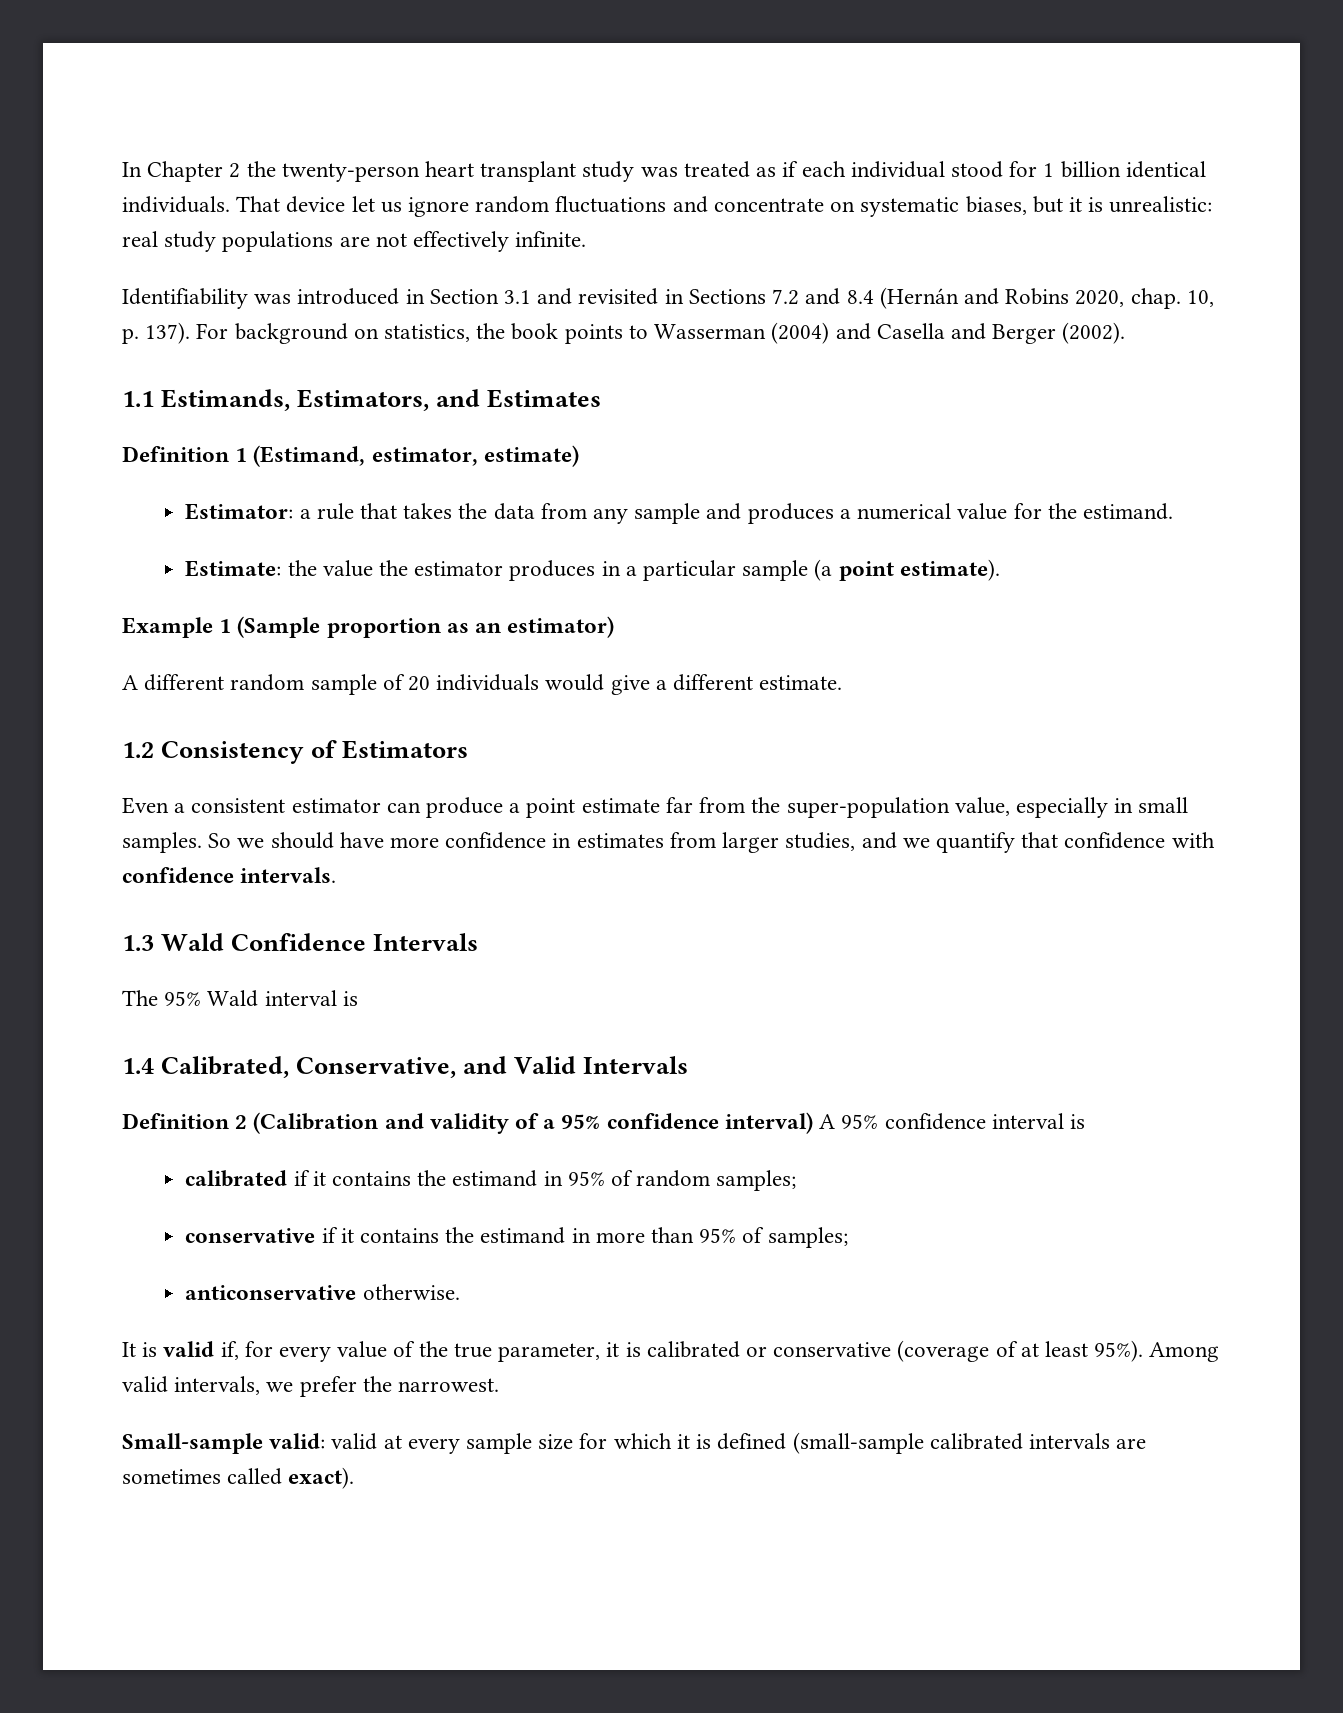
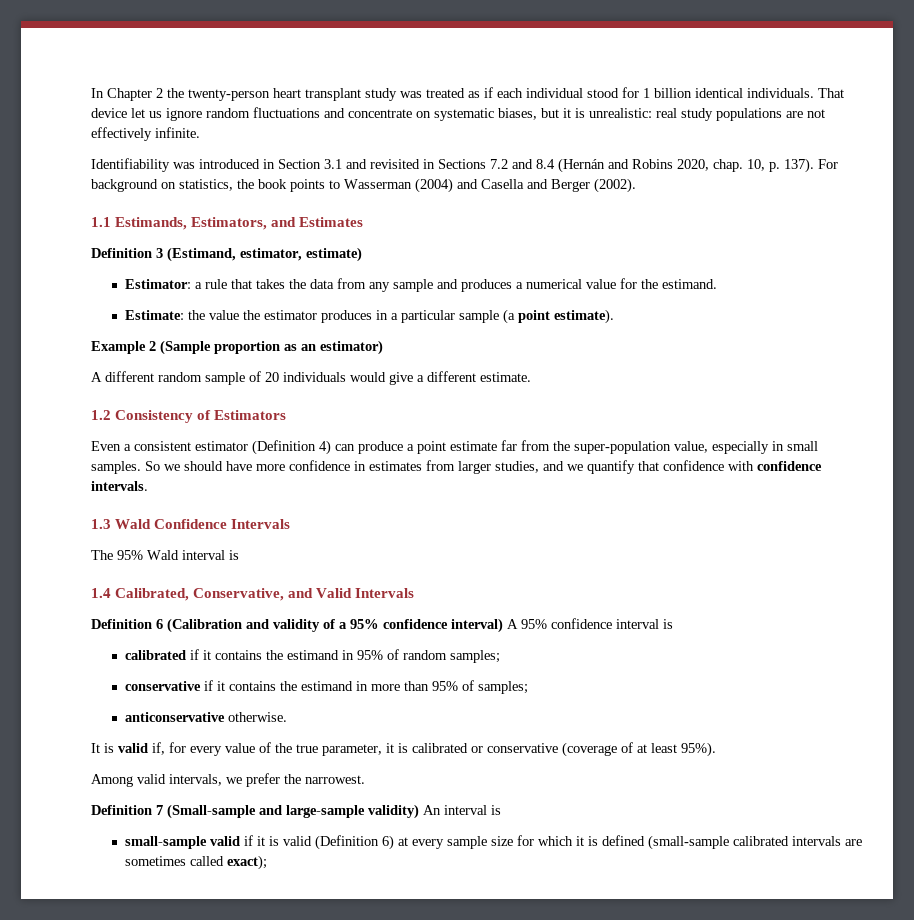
[235,448,248,462] 1 -> [156,248,163,258] 3
[219,619,232,633] 1 -> [149,341,156,351] 2
(381, 805) none -> [252,440,331,455] (Definition 4)
[235,1115,248,1129] 2 -> [156,619,163,629] 6
(1144, 1351) none -> (716, 749) //
[122,1433,378,1454] Small-sample valid: valid -> [91,804,501,819] [125,835,395,850] Definition 7 (Small-sample and large-sample validity) An interval is // small-sample valid if it is valid (Definition 6)
[288,1467,355,1489] exact). -> [227,855,268,870] exact);

